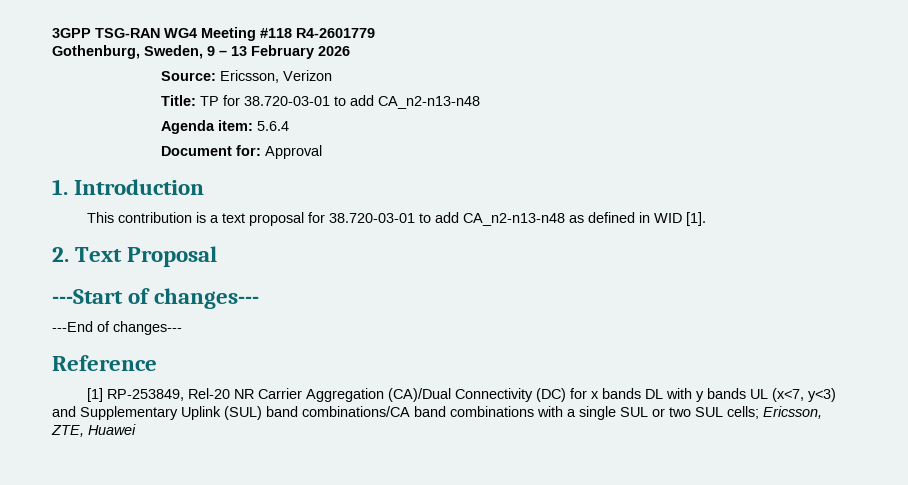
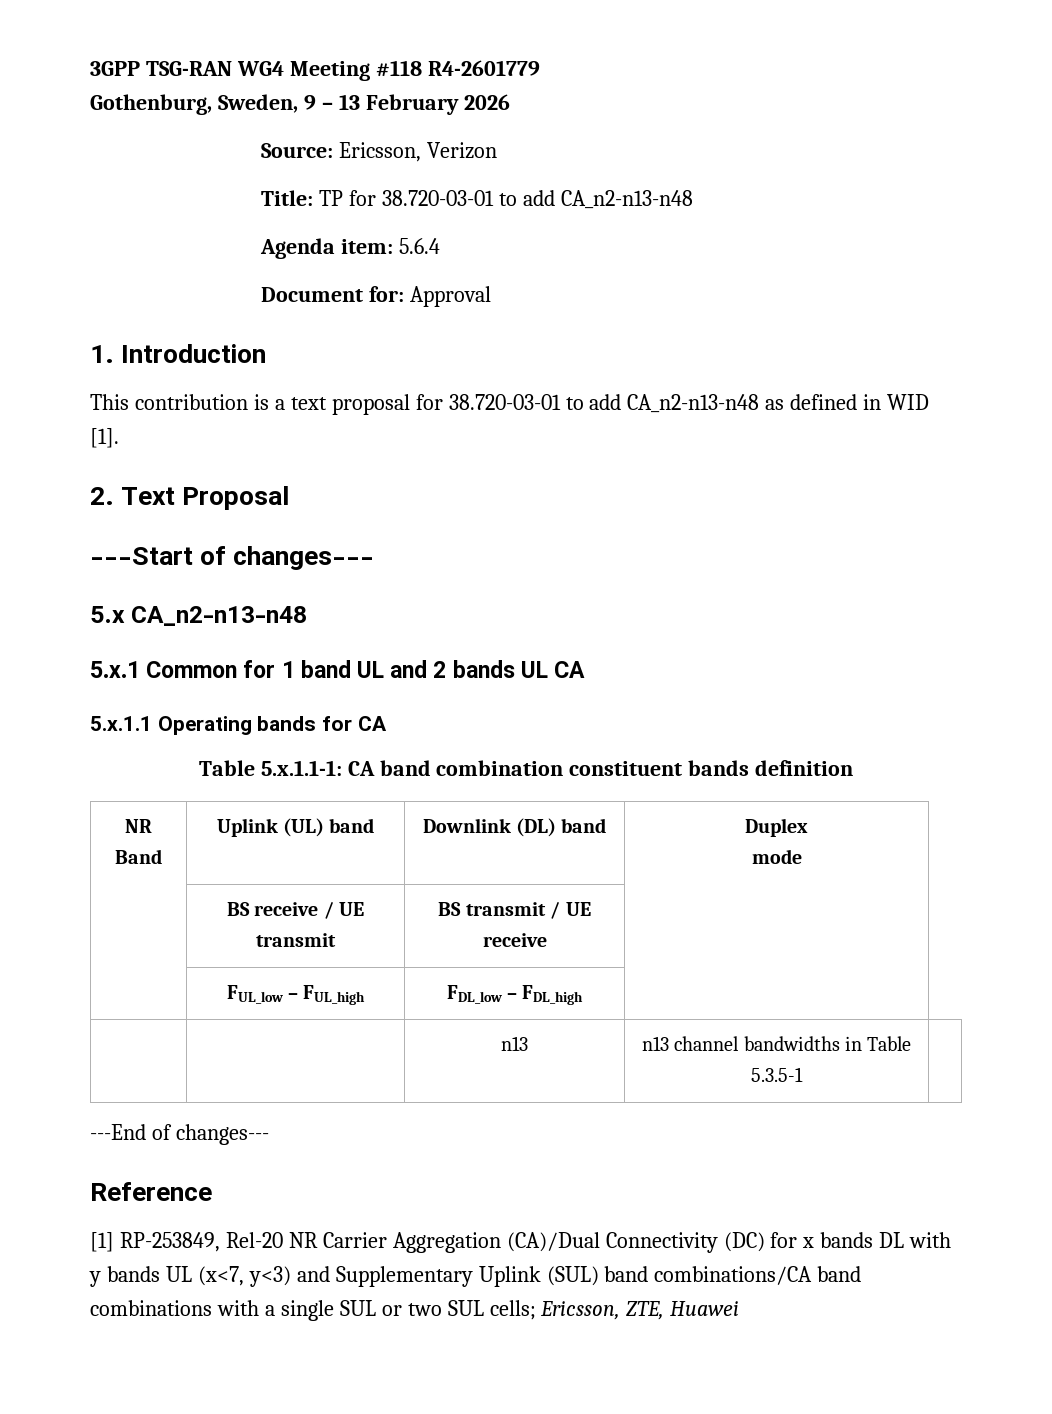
(260, 298) none -> [90,606,307,626] [90,660,586,678] [90,716,387,735] [198,760,854,776] [125,819,152,833] [115,849,162,864] [216,818,375,837] [422,818,607,837] [745,818,808,837] [751,849,802,864] [226,902,365,919] [256,933,336,947] [438,902,591,919] [482,933,547,947] [226,985,366,1005] [446,985,584,1005] [501,1036,528,1051] [641,1036,912,1051] [751,1067,803,1082] // 5.x CA_n2-n13-n48 // 5.x.1 Common for 1 band UL and 2 bands UL CA // 5.x.1.1 Operating bands for CA // Table 5.x.1.1-1: CA band combination constituent bands definition // NR Band | Uplink (UL) band | Downlink (DL) band | Duplex // mode // | BS receive / UE transmit | BS transmit / UE receive | // | FUL_low – FUL_high | FDL_low – FDL_high | // | | n13 | n13 channel bandwidths in Table 5.3.5-1 |

